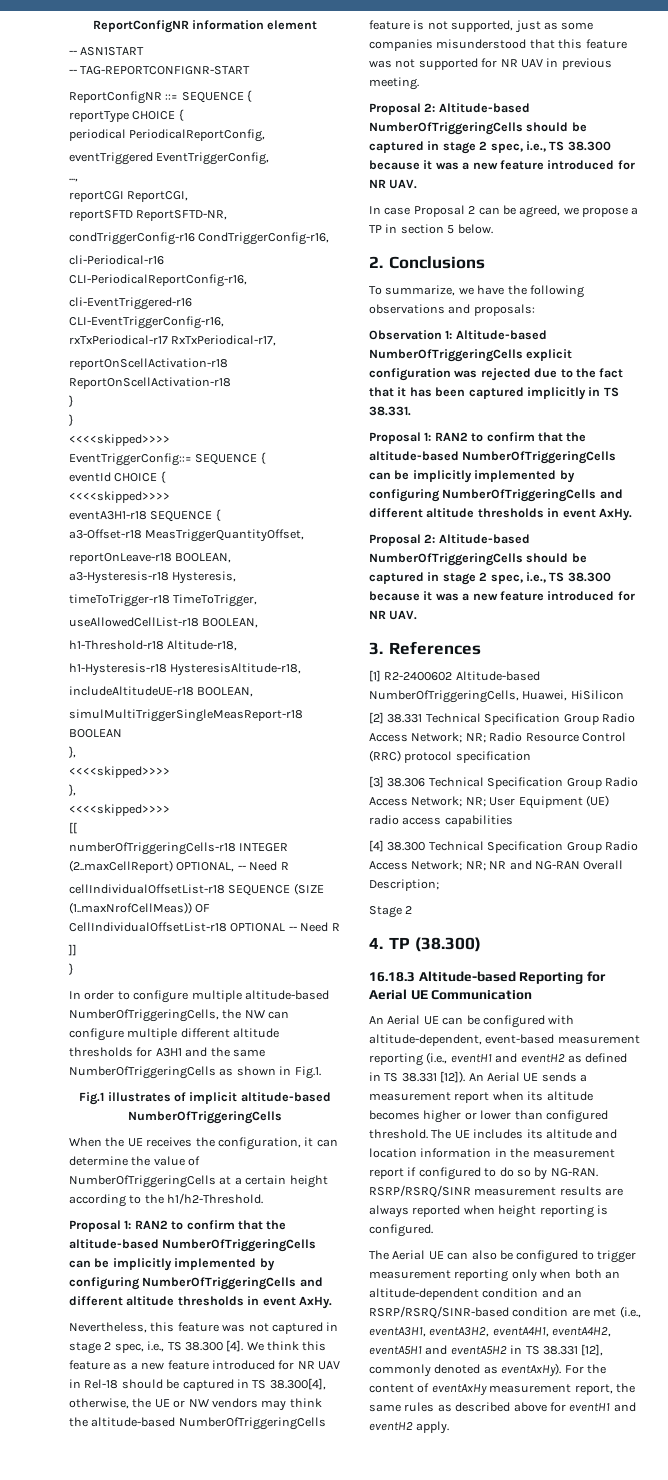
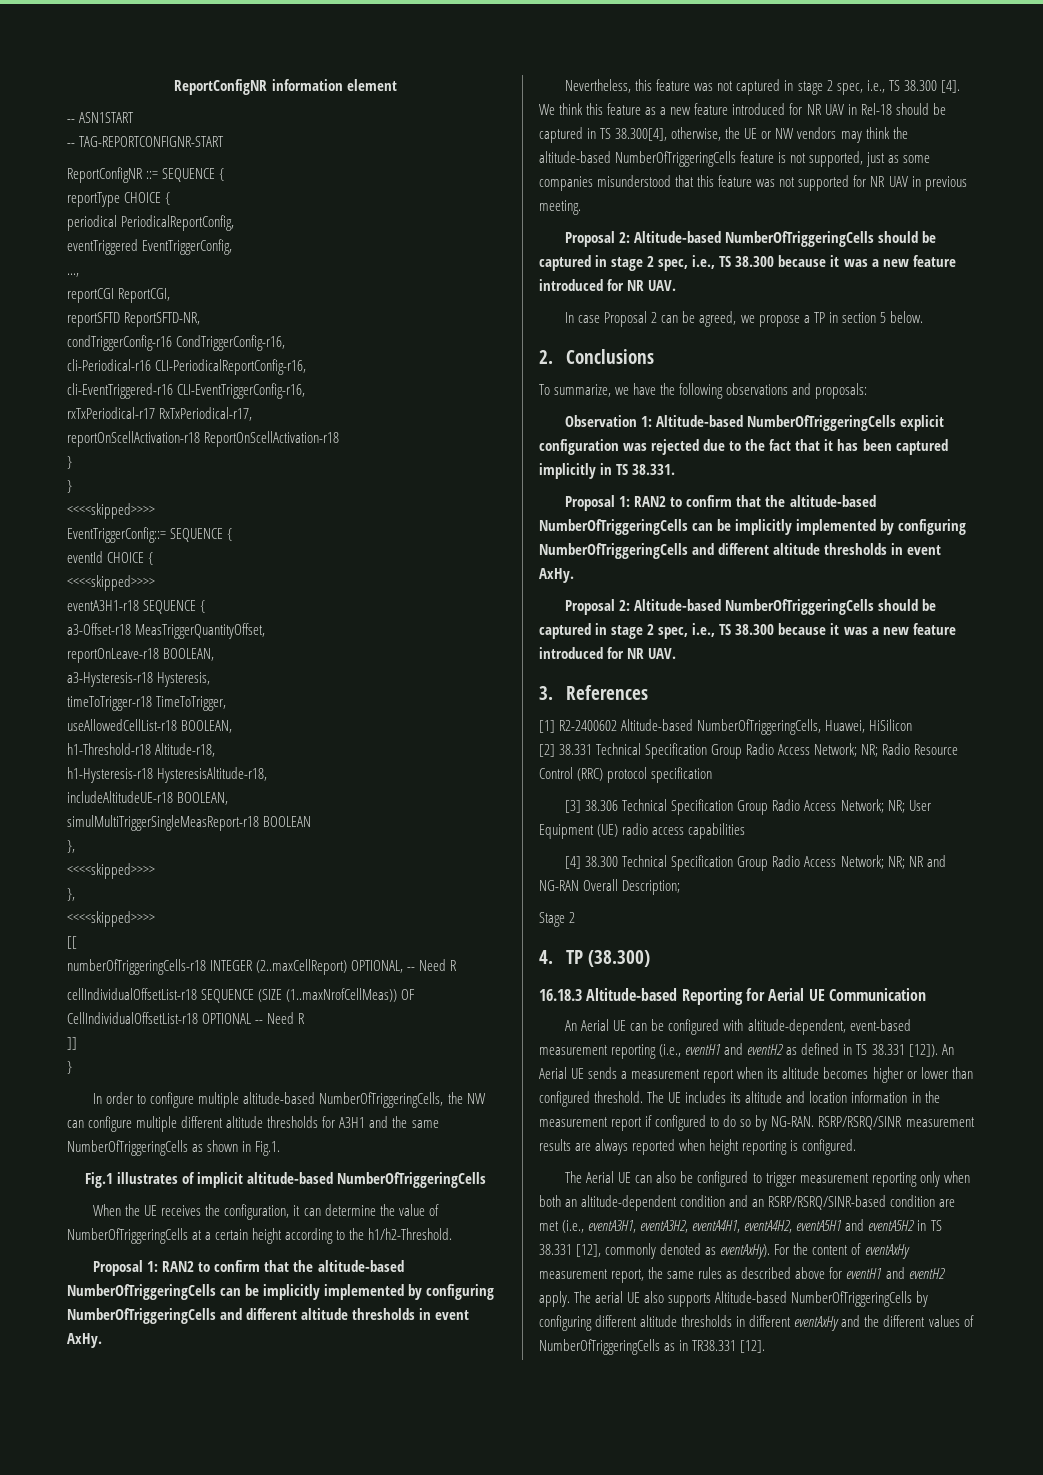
(450, 1427) none -> [574,1291,929,1307] [539,1315,974,1331] [539,1339,766,1355] The aerial UE also supports Altitude-based NumberOfTriggeringCells by configuring different altitude thresholds in different eventAxHy and the different values of NumberOfTriggeringCells as in TR38.331 [12].

